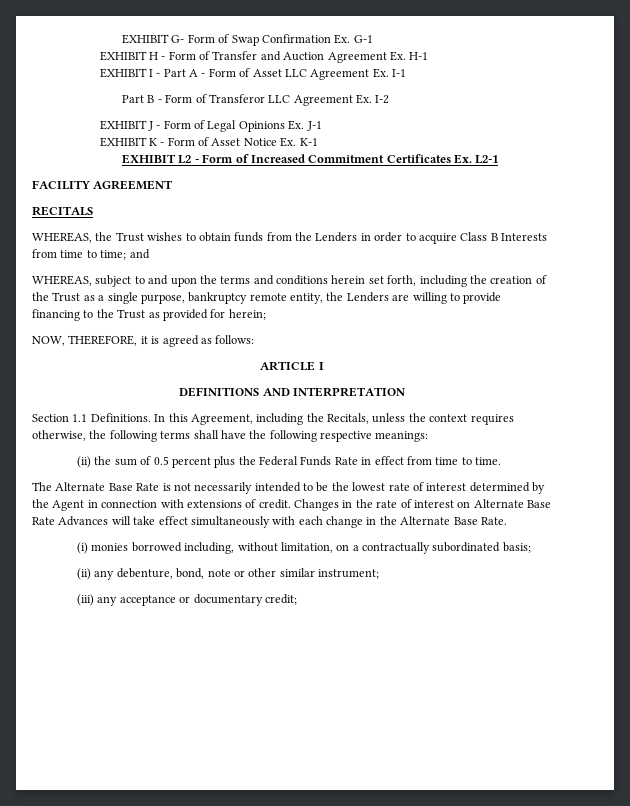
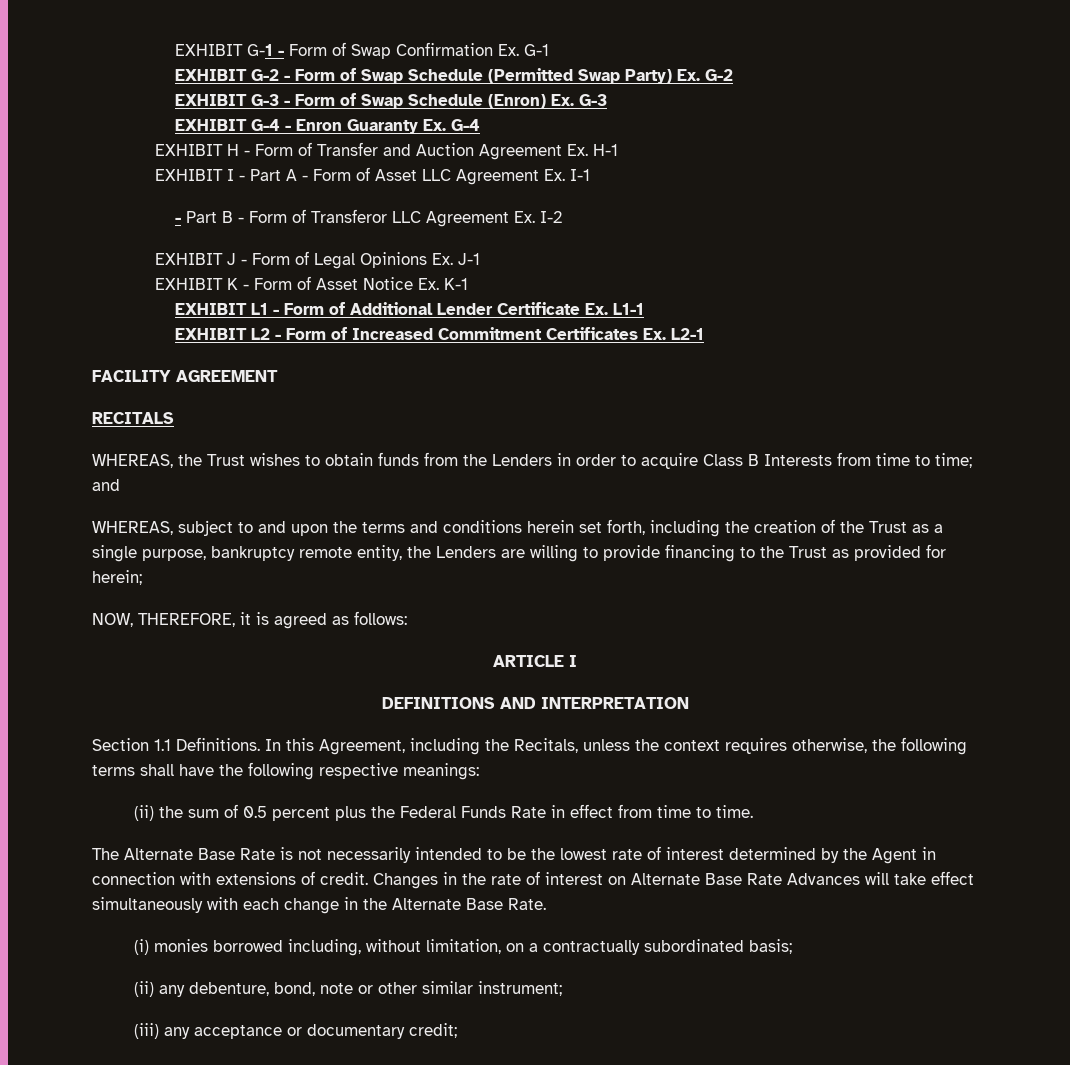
[122,34,185,44] EXHIBIT G- -> [175,44,285,56] EXHIBIT G-1 -
(373, 39) none -> [175,68,734,84] [175,93,608,109] [175,119,481,134] // EXHIBIT G-2 - Form of Swap Schedule (Permitted Swap Party) Ex. G-2 // EXHIBIT G-3 - Form of Swap Schedule (Enron) Ex. G-3 // EXHIBIT G-4 - Enron Guaranty Ex. G-4
(407, 73) none -> [175,217,182,223] -
(318, 142) none -> [175,302,645,315] // EXHIBIT L1 - Form of Additional Lender Certificate Ex. L1-1

